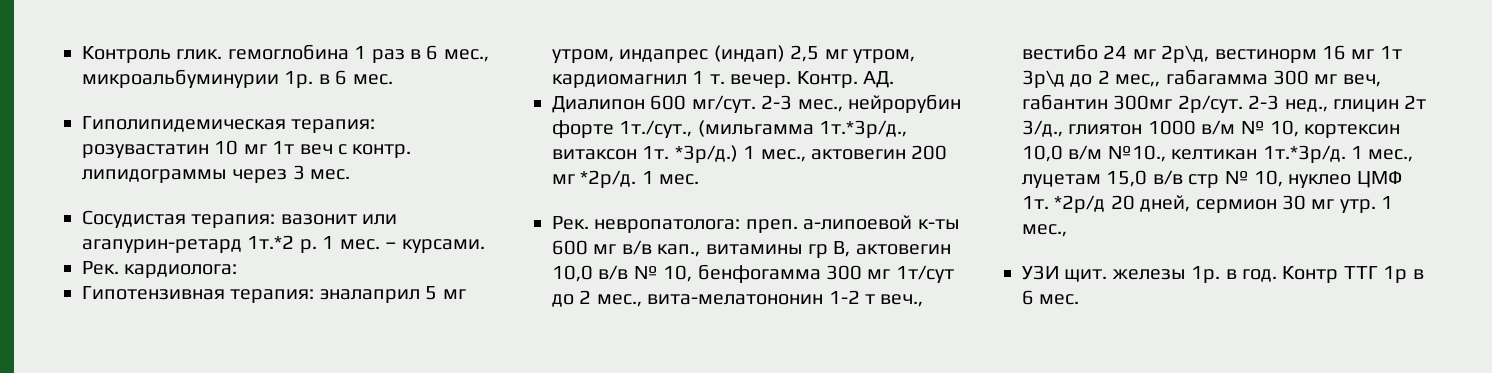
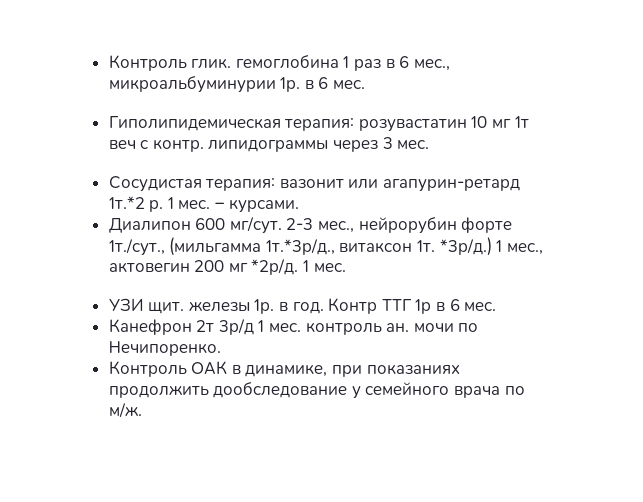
[82,261,238,278] [82,286,466,303] [552,45,915,63] [552,71,894,88] // Рек. кардиолога: // Гипотензивная терапия: эналаприл 5 мг утром, индапрес (индап) 2,5 мг утром, кардиомагнил 1 т. вечер. Контр. АД. -> (299, 206) none
[552,215,960,233] [552,240,951,258] [552,264,954,283] [552,290,924,307] [1022,44,1402,63] [1022,69,1381,88] [1022,94,1427,113] [1022,120,1401,138] [1022,145,1414,163] [1022,170,1402,188] [1022,195,1394,213] [1022,224,1067,237] // Рек. невропатолога: преп. а-липоевой к-ты 600 мг в/в кап., витамины гр В, актовегин 10,0 в/в № 10, бенфогамма 300 мг 1т/сут до 2 мес., вита-мелатононин 1-2 т веч., вестибо 24 мг 2р\д, вестинорм 16 мг 1т 3р\д до 2 мес,, габагамма 300 мг веч, габантин 300мг 2р/сут. 2-3 нед., глицин 2т 3/д., глиятон 1000 в/м № 10, кортексин 10,0 в/м №10., келтикан 1т.*3р/д. 1 мес., луцетам 15,0 в/в стр № 10, нуклео ЦМФ 1т. *2р/д 20 дней, сермион 30 мг утр. 1 мес., -> (346, 267) none
(1080, 299) none -> [108,318,479,335] [108,341,221,356] [108,361,460,377] [108,382,525,399] [108,402,142,418] // Канефрон 2т 3р/д 1 мес. контроль ан. мочи по Нечипоренко. // Контроль ОАК в динамике, при показаниях продолжить дообследование у семейного врача по м/ж.

